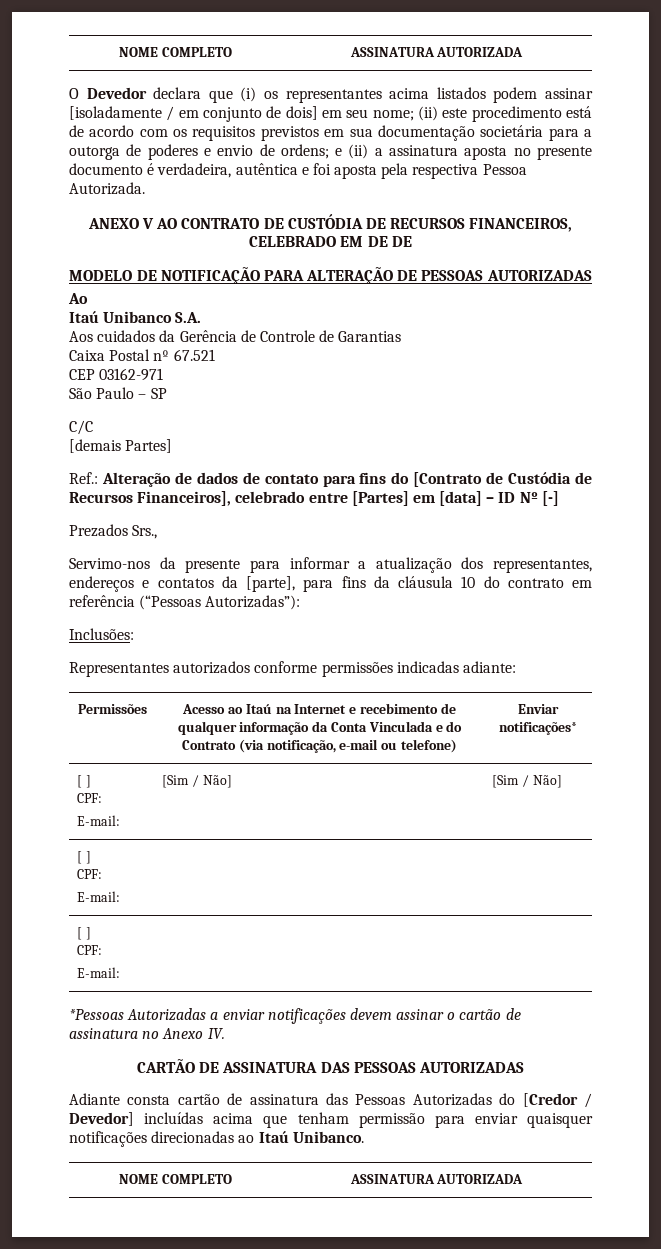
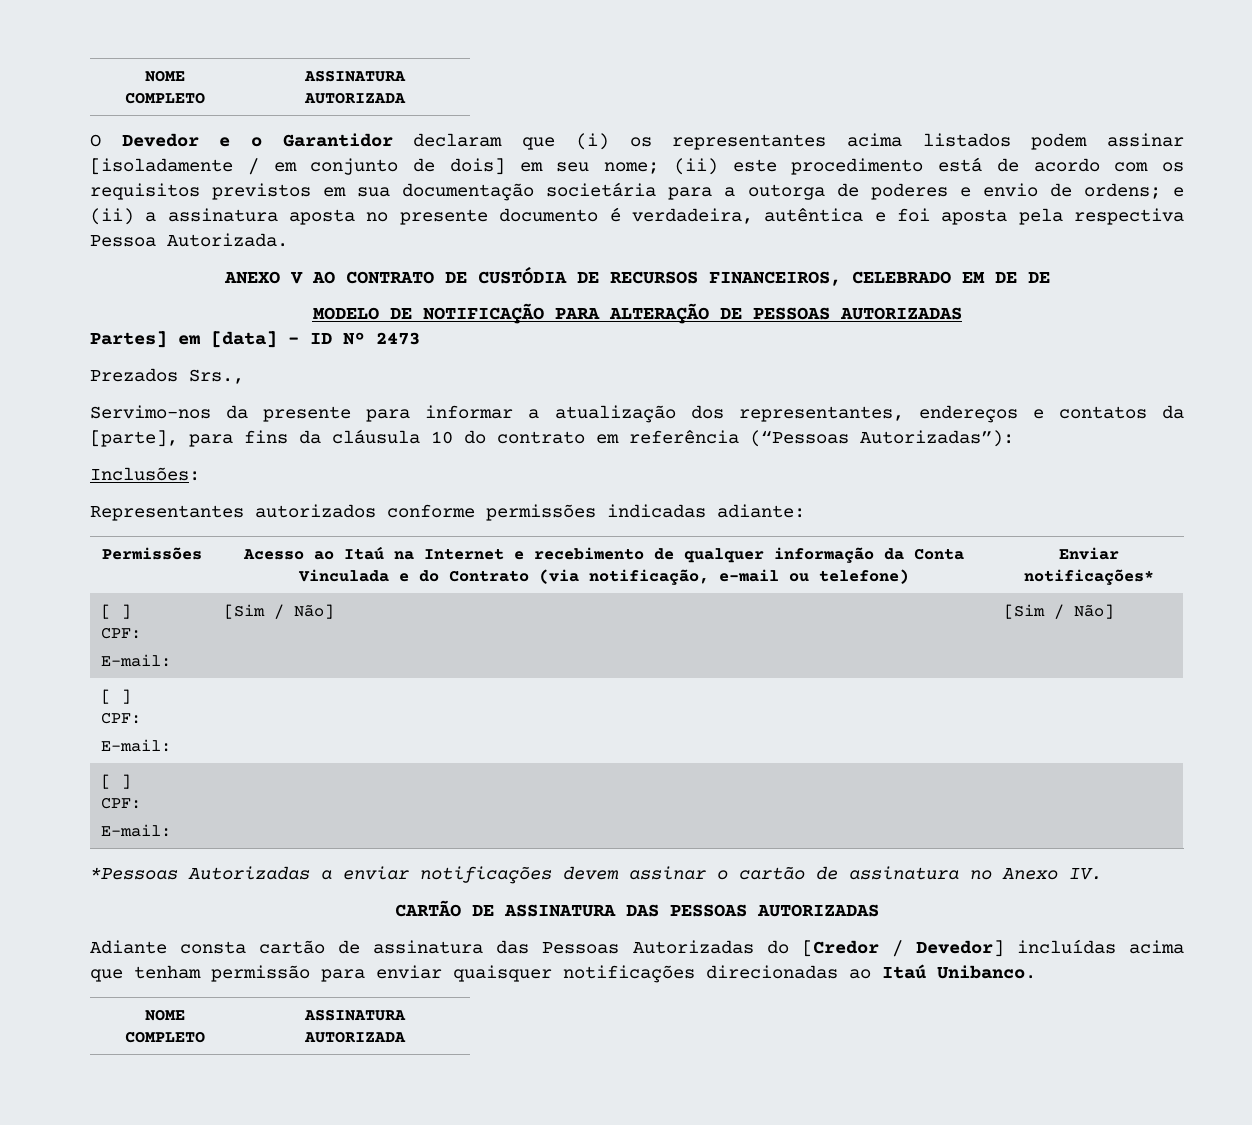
[153,87,202,99] declara -> [219,133,503,147] e o Garantidor declaram
[68,293,88,304] [69,311,202,323] [69,330,402,342] [69,349,215,361] [69,368,164,381] [69,387,167,399] [69,420,93,435] [69,439,173,453] [69,472,593,487] [69,491,409,506] Ao // Itaú Unibanco S.A. // Aos cuidados da Gerência de Controle de Garantias // Caixa Postal nº 67.521 // CEP 03162-971 // São Paulo – SP // C/C // [demais Partes] // Ref.: Alteração de dados de contato para fins do [Contrato de Custódia de Recursos Financeiros], celebrado entre [Partes] -> [90,331,167,348] Partes]
[541,491,559,506] [-] -> [376,332,420,345] 2473

